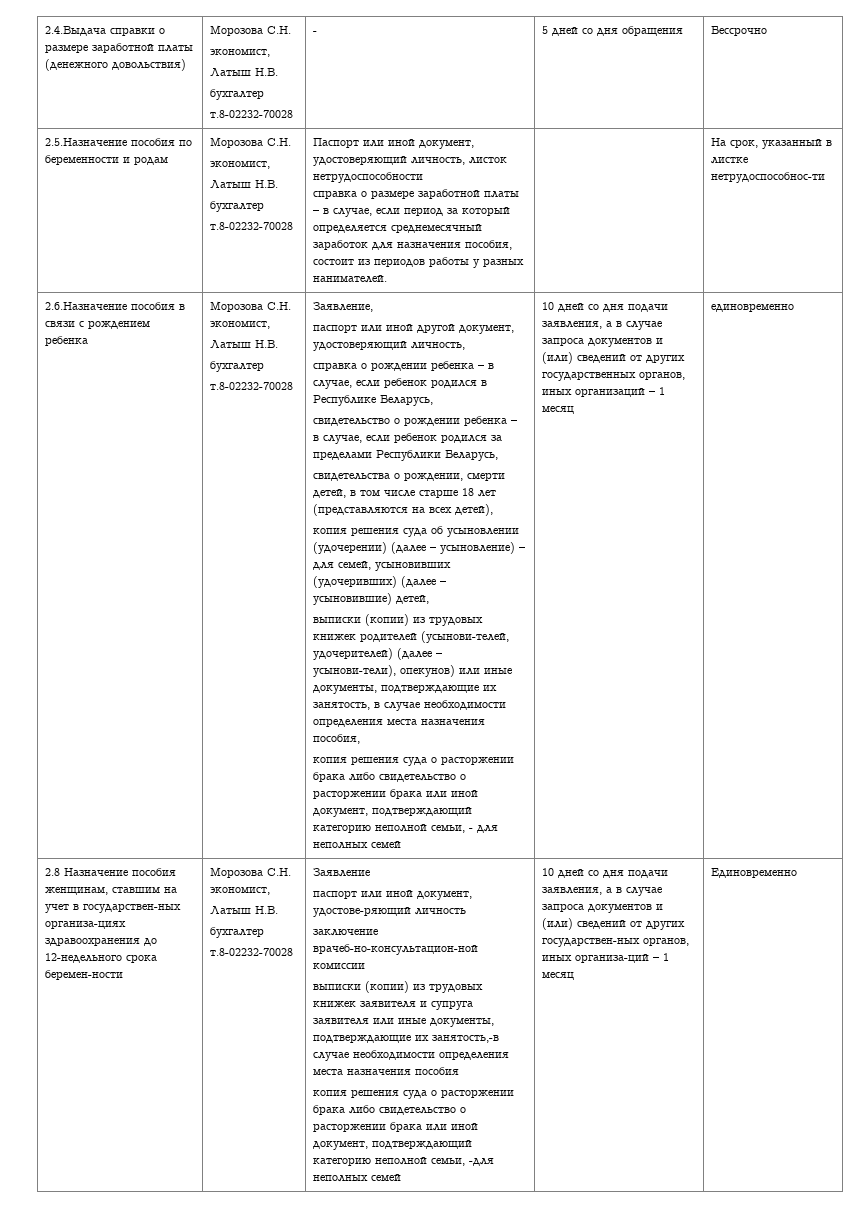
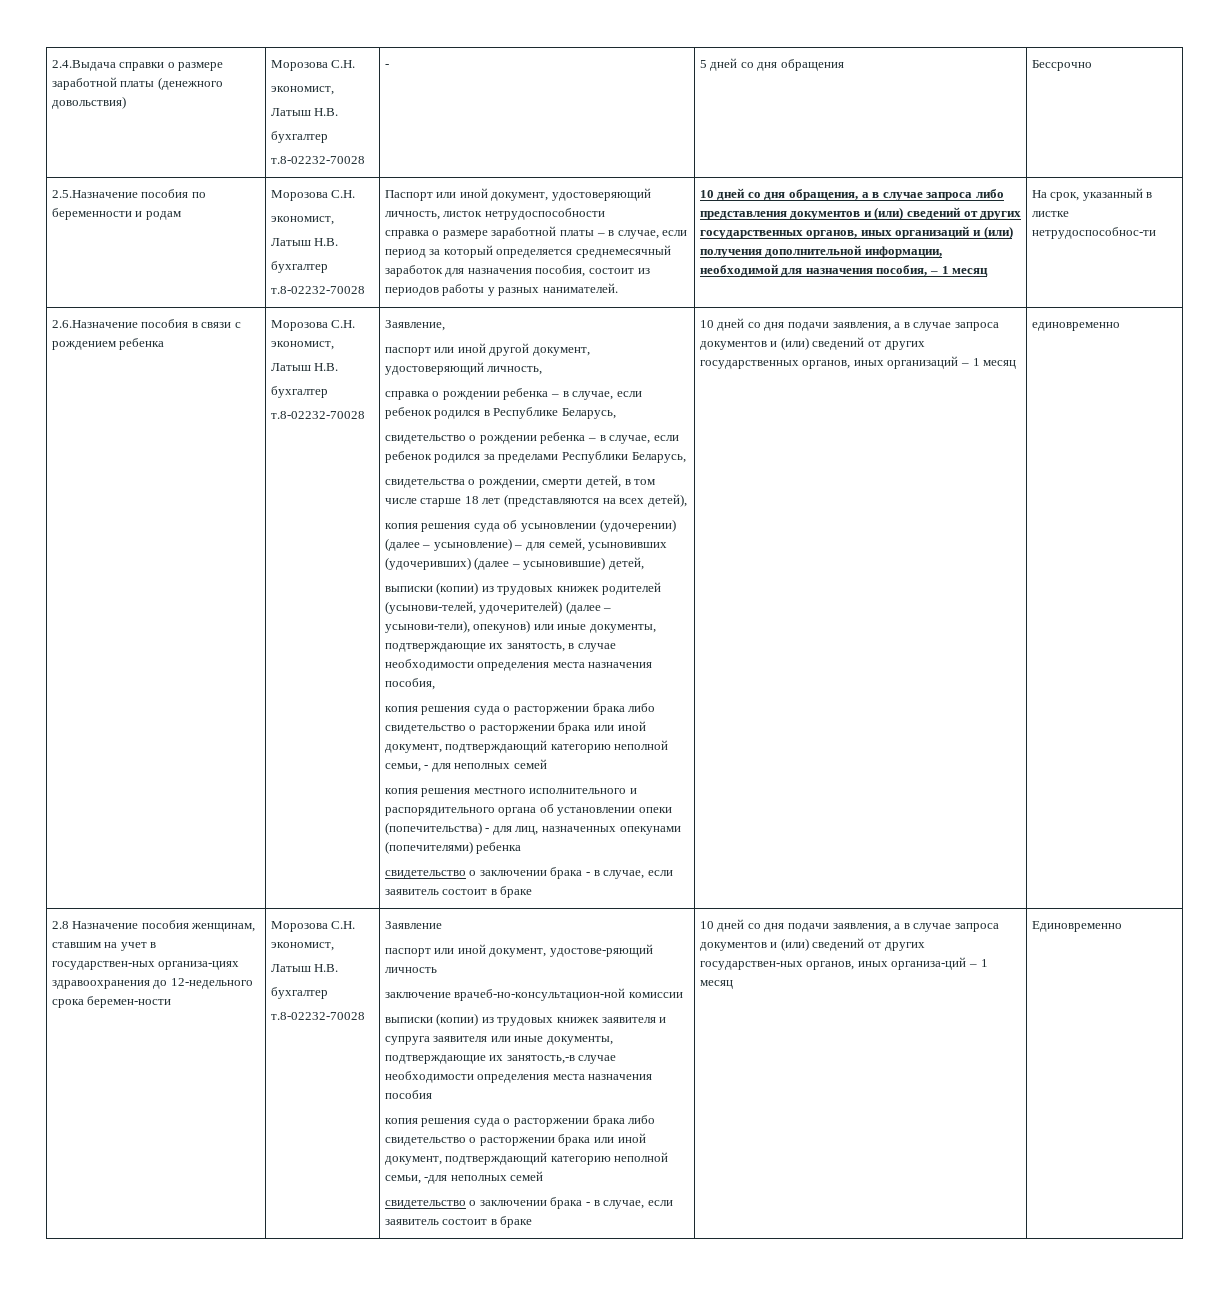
(388, 279) none -> [699,188,1004,201] [699,207,1022,220] [699,226,1013,239] [699,245,942,258] [699,264,989,276] 10 дней со дня обращения, а в случае запроса либо представления документов и (или) сведений от других государственных органов, иных организаций и (или) получения дополнительной информации, необходимой для назначения пособия, – 1 месяц
(402, 844) none -> [384,788,637,797] [384,804,672,816] [384,822,681,835] [384,841,522,854] [384,867,673,879] [384,886,533,898] // копия решения местного исполнительного и распорядительного органа об установлении опеки (попечительства) - для лиц, назначенных опекунами (попечителями) ребенка // свидетельство о заключении брака - в случае, если заявитель состоит в браке
(402, 1177) none -> [384,1197,673,1209] [384,1216,533,1228] // свидетельство о заключении брака - в случае, если заявитель состоит в браке

